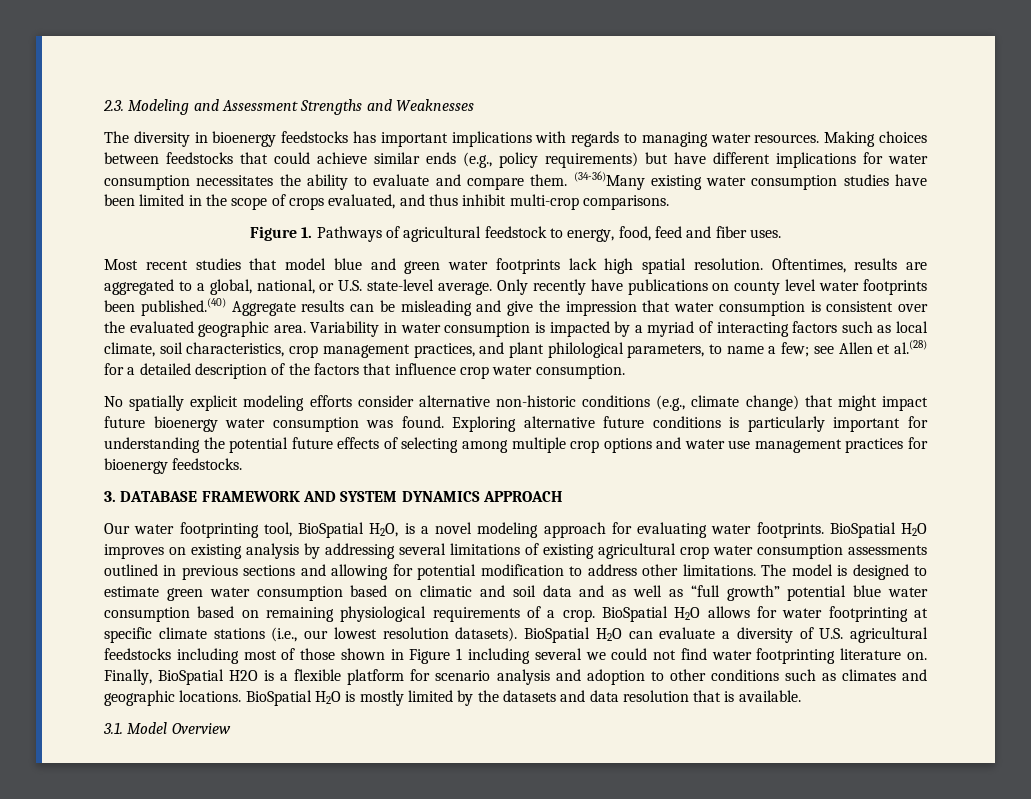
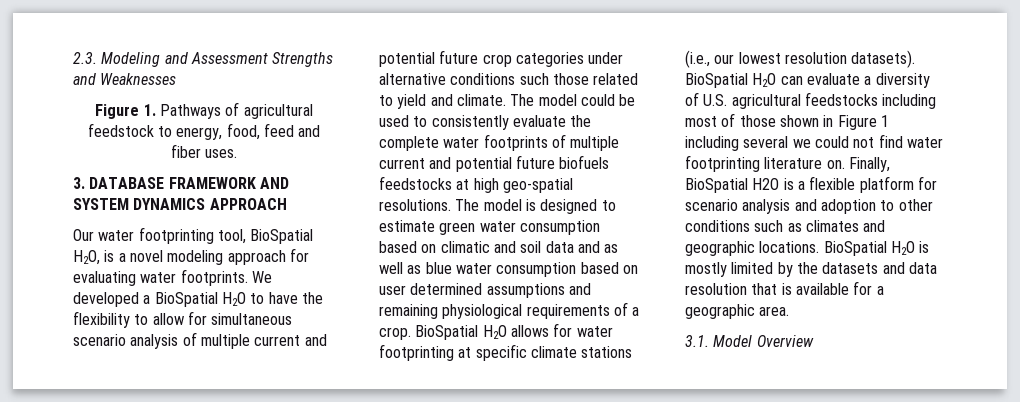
[104,131,927,147] [104,152,928,168] [104,171,928,190] [104,194,669,210] // The diversity in bioenergy feedstocks has important implications with regards to managing water resources. Making choices between feedstocks that could achieve similar ends (e.g., policy requirements) but have different implications for water consumption necessitates the ability to evaluate and compare them. (34-36)Many existing water consumption studies have been limited in the scope of crops evaluated, and thus inhibit multi-crop comparisons. -> (177, 79) none
[104,258,927,274] [104,279,927,295] [104,298,928,316] [104,321,928,337] [104,340,928,358] [104,363,625,379] [104,395,928,411] [104,416,929,432] [104,437,928,453] [104,458,243,474] // Most recent studies that model blue and green water footprints lack high spatial resolution. Oftentimes, results are aggregated to a global, national, or U.S. state-level average. Only recently have publications on county level water footprints been published.(40) Aggregate results can be misleading and give the impression that water consumption is consistent over the evaluated geographic area. Variability in water consumption is impacted by a myriad of interacting factors such as local climate, soil characteristics, crop management practices, and plant philological parameters, to name a few; see Allen et al.(28) for a detailed description of the factors that influence crop water consumption. // No spatially explicit modeling efforts consider alternative non-historic conditions (e.g., climate change) that might impact future bioenergy water consumption was found. Exploring alternative future conditions is particularly important for understanding the potential future effects of selecting among multiple crop options and water use management practices for bioenergy feedstocks. -> (238, 153) none
[829,522,927,538] [104,543,927,559] [104,564,756,580] BioSpatial H2O improves on existing analysis by addressing several limitations of existing agricultural crop water consumption assessments outlined in previous sections and allowing for potential modification to address other limitations. -> [251,271,272,283] [73,292,323,307] [73,311,293,328] [73,332,327,349] [379,50,624,67] [379,73,639,85] [379,94,636,109] [379,115,592,130] [379,134,620,151] [379,155,610,172] [379,176,573,193] [379,199,451,211] We developed a BioSpatial H2O to have the flexibility to allow for simultaneous scenario analysis of multiple current and potential future crop categories under alternative conditions such those related to yield and climate. The model could be used to consistently evaluate the complete water footprints of multiple current and potential future biofuels feedstocks at high geo-spatial resolutions.
[690,585,847,601] “full growth” potential -> (422, 269) none
(259, 614) none -> [379,283,591,298] user determined assumptions and
[738,690,801,702] available. -> [795,281,884,295] [685,304,790,319] available for a geographic area.

